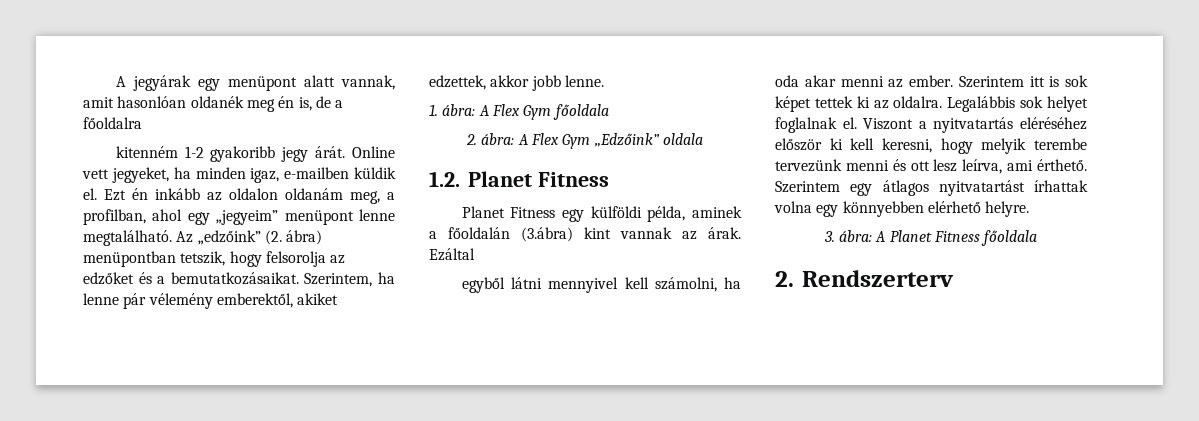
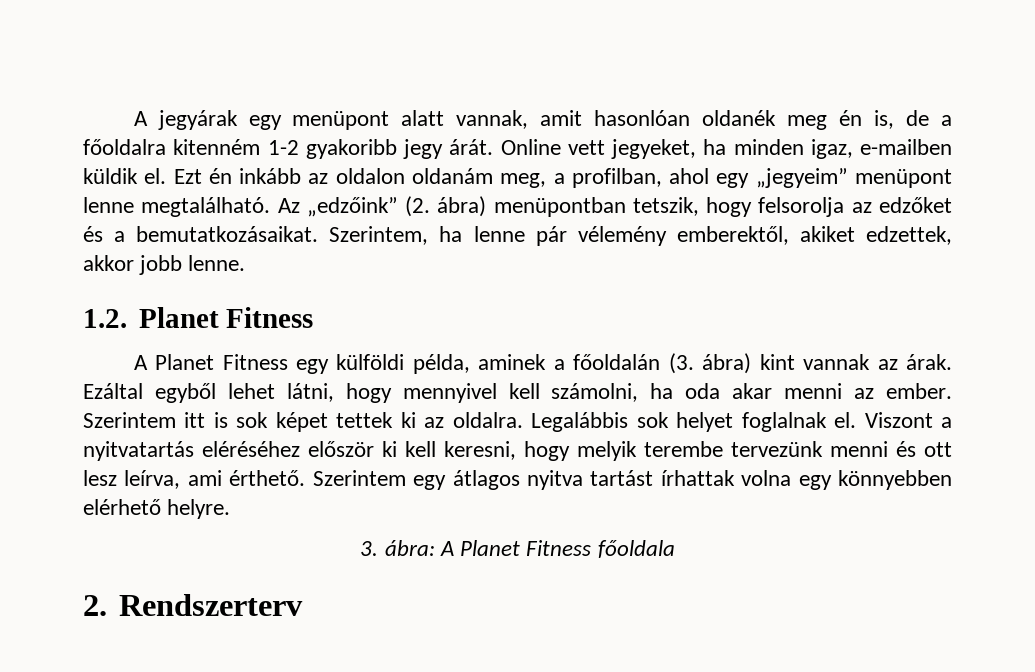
(142, 123) // -> (166, 147) none
[429,104,609,120] [466,133,703,149] // 1. ábra: A Flex Gym főoldala // 2. ábra: A Flex Gym „Edzőink” oldala -> (246, 263) none
(609, 179) none -> [133,355,148,370] A
[521,227,573,242] (3.ábra) -> [668,353,752,374] (3. ábra)
[461,277,543,293] // egyből látni -> [154,383,392,403] egyből lehet látni, hogy
[938,180,1025,196] nyitvatartást -> [526,470,654,490] nyitva tartást

